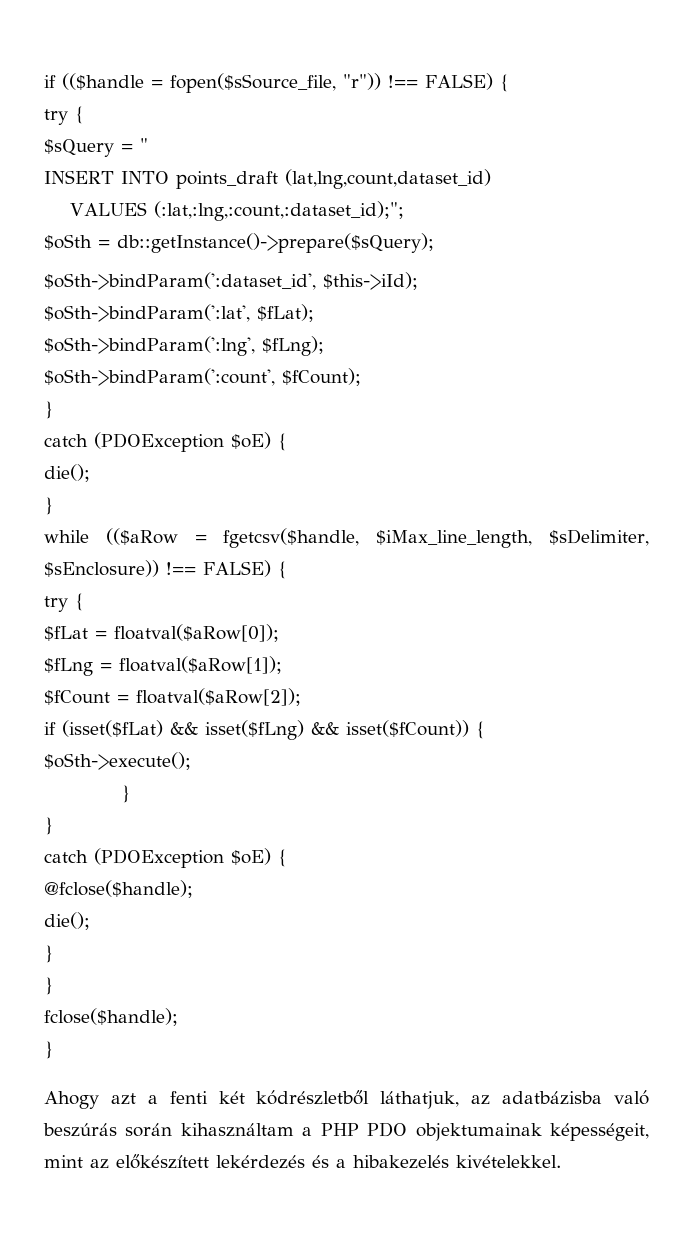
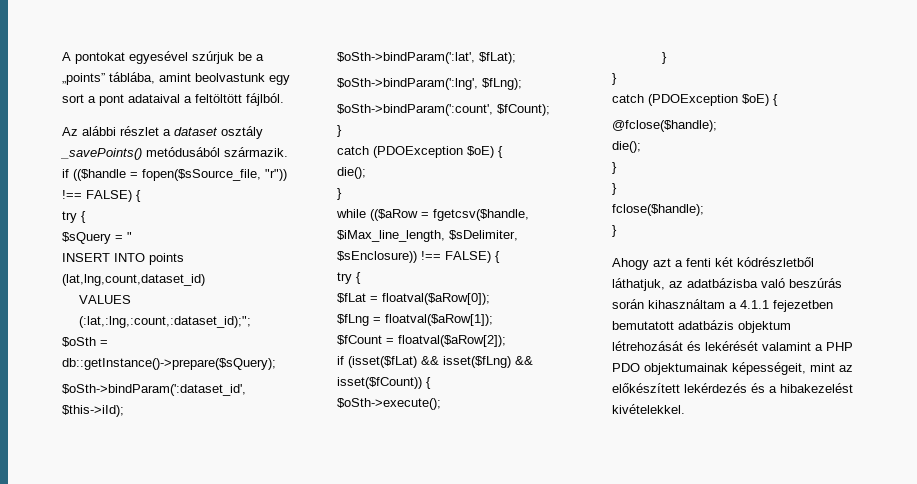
(44, 81) none -> [62,51,264,64] [62,72,290,85] [62,93,284,106] [62,126,263,139] [60,147,288,160] A pontokat egyesével szúrjuk be a „points” táblába, amint beolvastunk egy sort a pont adataival a feltöltött fájlból. // Az alábbi részlet a dataset osztály _savePoints() metódusából származik. //
[176,171,278,189] points_draft -> [149,253,184,265] points
(313, 1131) none -> [740,300,833,312] [612,320,791,333] [612,341,823,351] 4.1.1 fejezetben bemutatott adatbázis objektum létrehozását és lekérését valamint a
[353,1155,449,1169] hibakezelés -> [780,383,853,393] hibakezelést

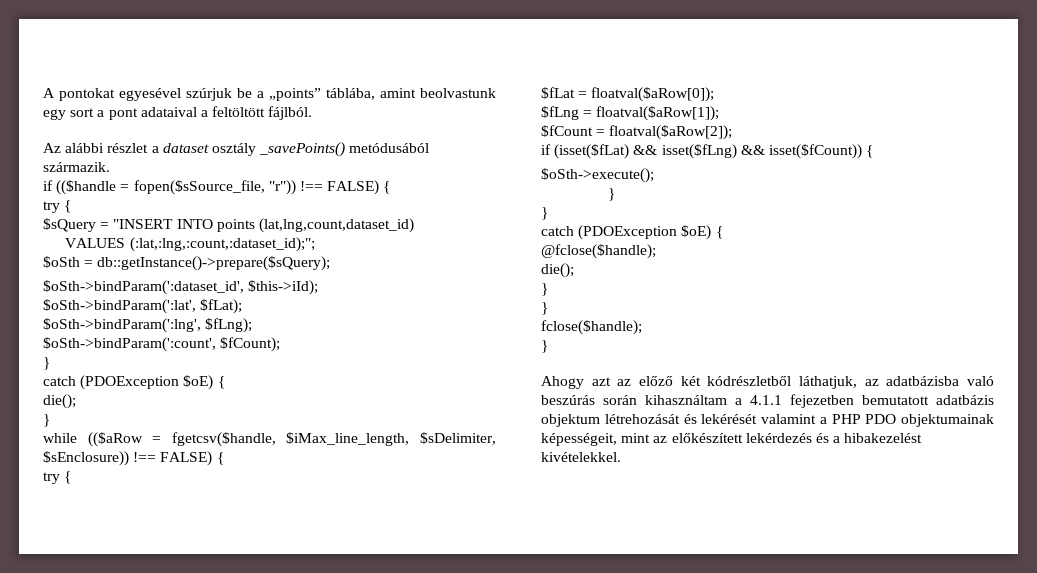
[127,232,132,241] [62,253,110,262] " // INSERT -> [113,219,174,229] "INSERT
[675,258,711,267] a fenti -> [617,376,673,386] az előző

